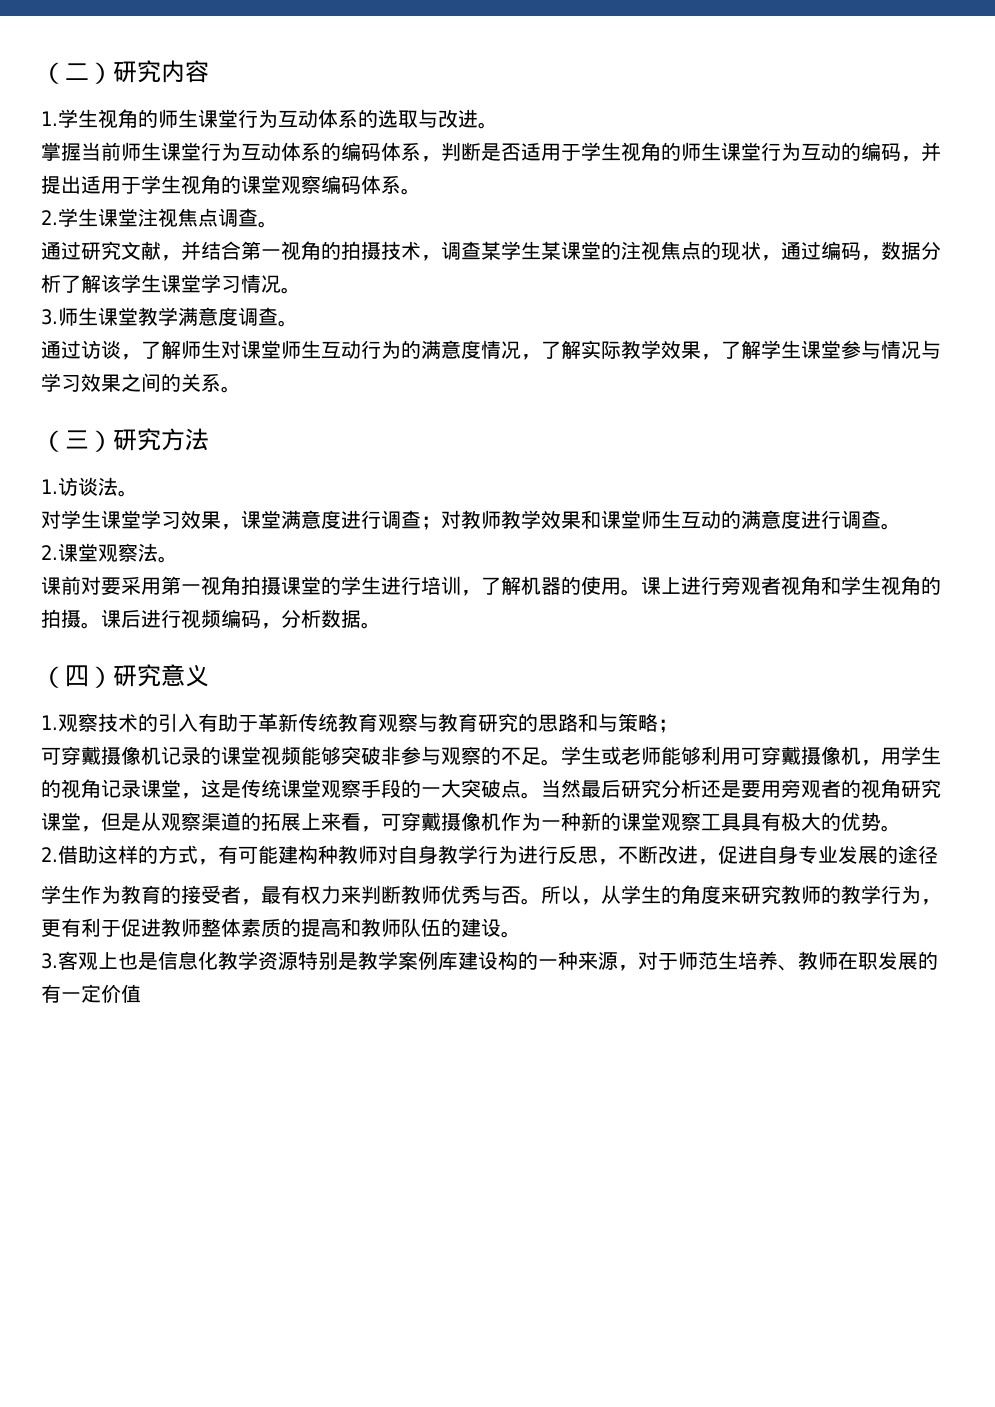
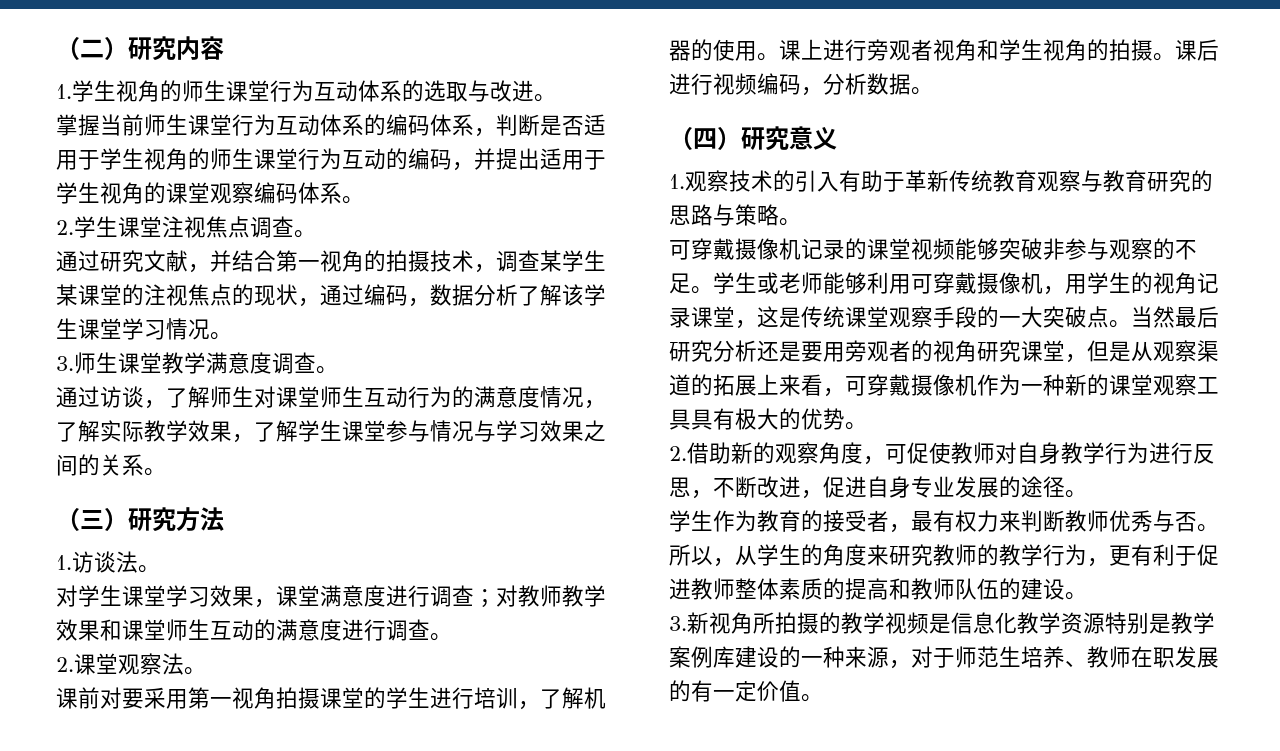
[578,713,678,733] 和与策略； -> [713,204,801,226] 与策略。
[98,845,338,865] 这样的方式，有可能建构种 -> [731,442,951,465] 新的观察角度，可促使
(938, 854) none -> [1065,490,1087,498] 。
[58,951,138,970] 客观上也 -> [687,612,929,634] 新视角所拍摄的教学视频
[498,951,518,970] 构 -> (779, 657) none
(141, 993) none -> [801,694,823,702] 。

